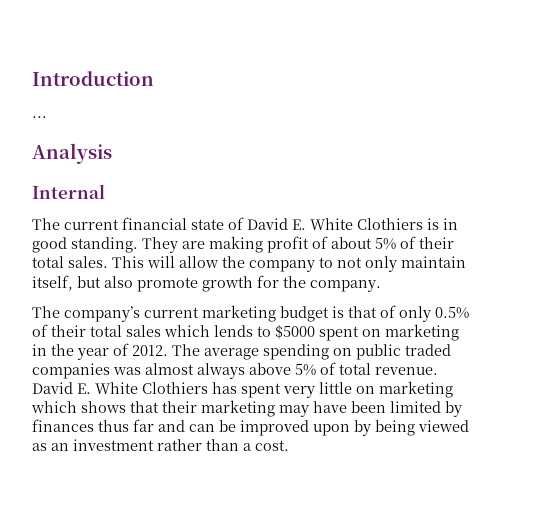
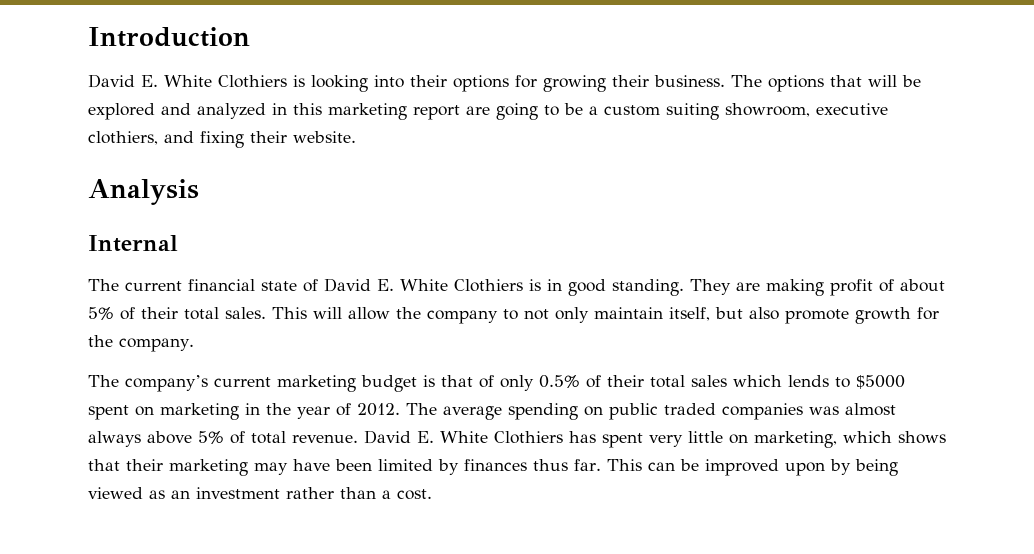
[32,116,47,118] ... -> [88,74,921,92] [88,103,888,120] [88,131,356,148] David E. White Clothiers is looking into their options for growing their business. The options that will be explored and analyzed in this marketing report are going to be a custom suiting showroom, executive clothiers, and fixing their website.
[379,381,453,398] marketing -> [754,431,837,448] marketing,
[133,419,185,432] far and -> [574,459,642,471] far. This

